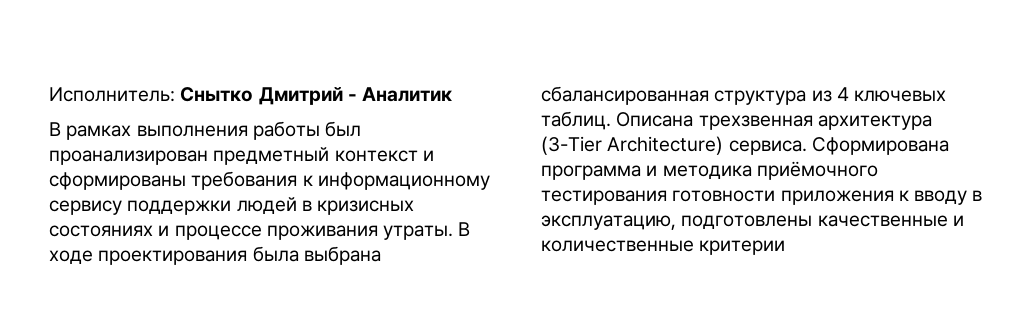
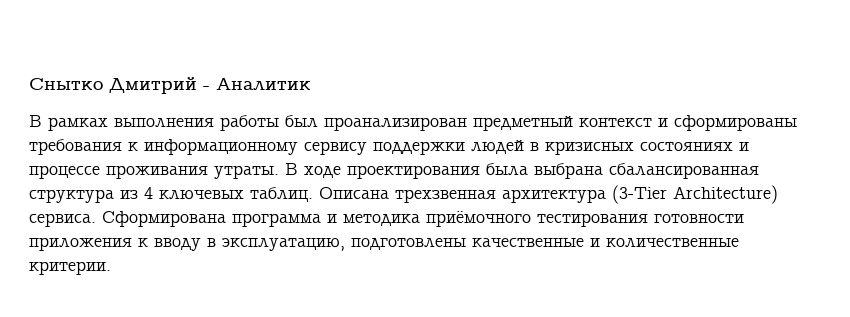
[49,87,175,102] Исполнитель: -> (29, 84) none
[699,240,786,255] критерии -> [29,261,111,275] критерии.

